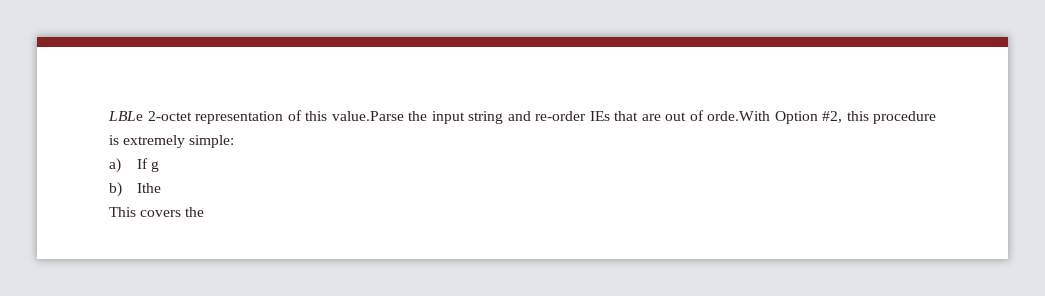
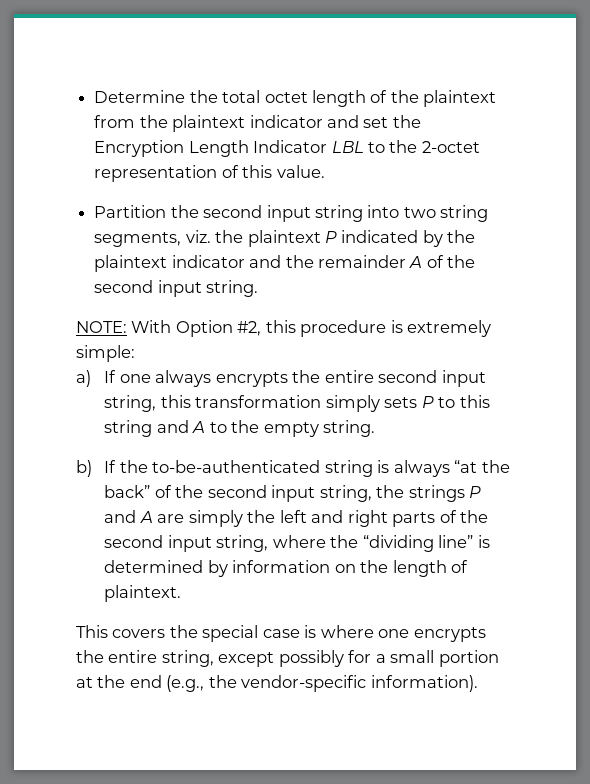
[108,110,770,124] LBLe 2-octet representation of this value.Parse the input string and re-order IEs that are out of orde.With -> [94,90,497,107] [94,115,421,132] [94,140,480,157] [94,165,325,182] [94,205,489,222] [94,230,476,247] [94,255,476,272] [94,280,259,297] [76,320,172,333] Determine the total octet length of the plaintext from the plaintext indicator and set the Encryption Length Indicator LBL to the 2-octet representation of this value. // Partition the second input string into two string segments, viz. the plaintext P indicated by the plaintext indicator and the remainder A of the second input string. // NOTE: With
[150,161,159,172] [109,182,161,197] [109,207,205,217] g // b) Ithe // This covers the -> [119,370,486,387] [104,395,490,412] [104,420,376,437] [76,460,510,477] [104,485,482,502] [104,510,489,527] [104,535,490,552] [104,560,469,577] [104,585,182,602] [76,625,486,642] [76,650,499,667] [76,675,478,692] one always encrypts the entire second input string, this transformation simply sets P to this string and A to the empty string. // b) If the to-be-authenticated string is always “at the back” of the second input string, the strings P and A are simply the left and right parts of the second input string, where the “dividing line” is determined by information on the length of plaintext. // This covers the special case is where one encrypts the entire string, except possibly for a small portion at the end (e.g., the vendor-specific information).

